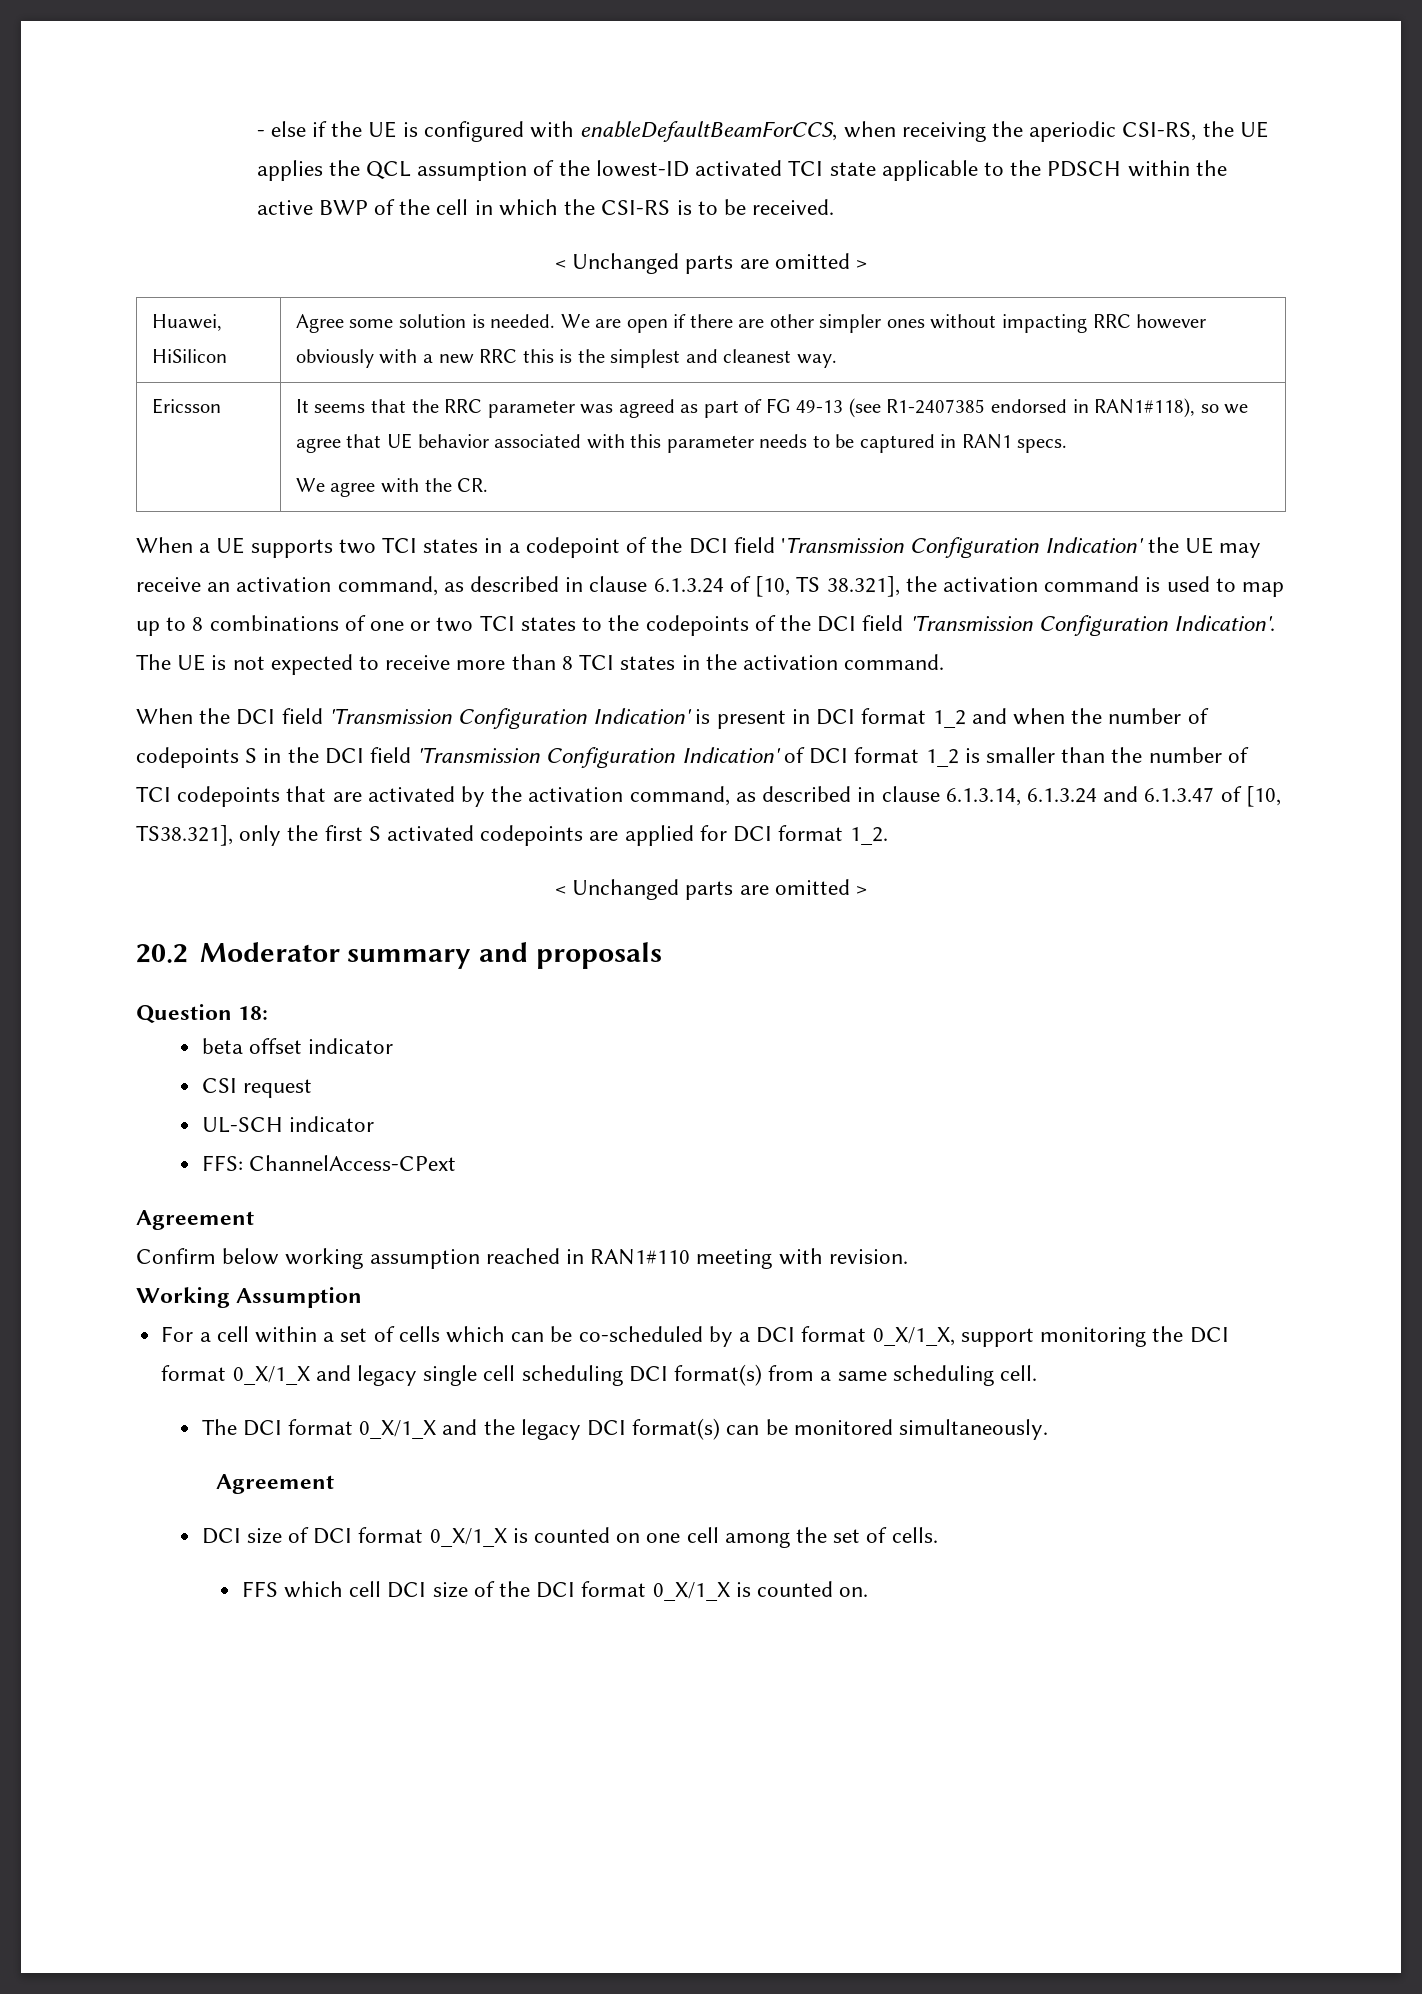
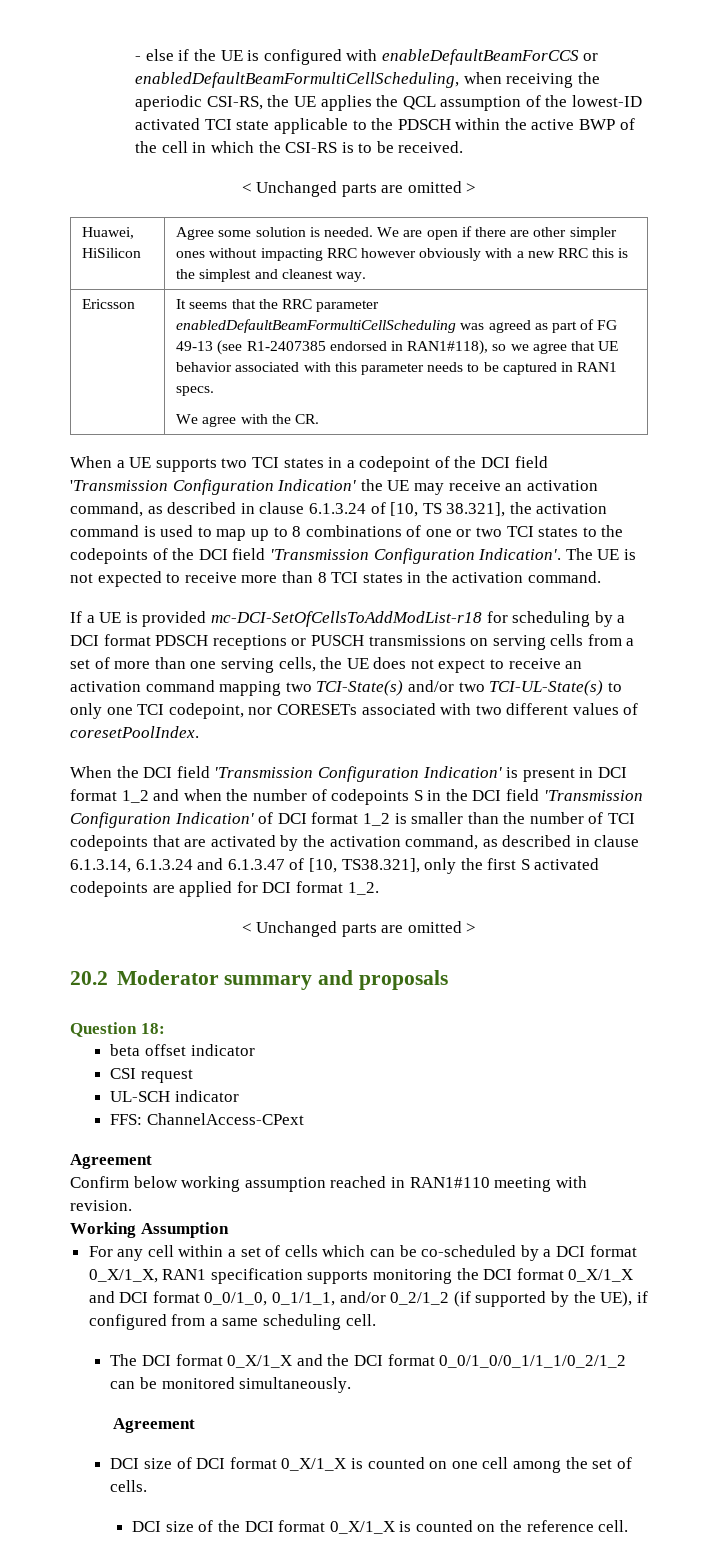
[580,121,838,142] enableDefaultBeamForCCS, -> [381,49,599,65] [135,72,460,88] enableDefaultBeamForCCS or enabledDefaultBeamFormultiCellScheduling,
(575, 409) none -> [176,319,457,333] enabledDefaultBeamFormultiCellScheduling
(945, 662) none -> [70,611,626,627] [70,634,635,650] [70,657,583,673] [70,680,622,696] [70,703,639,719] [70,726,199,738] // If a UE is provided mc-DCI-SetOfCellsToAddModList-r18 for scheduling by a DCI format PDSCH receptions or PUSCH transmissions on serving cells from a set of more than one serving cells, the UE does not expect to receive an activation command mapping two TCI-State(s) and/or two TCI-UL-State(s) to only one TCI codepoint, nor CORESETs associated with two different values of coresetPoolIndex.
[199,1332,211,1342] a -> [117,1249,144,1261] any
[960,1328,1034,1347] support -> [162,1268,369,1284] RAN1 specification supports
[356,1364,762,1386] legacy single cell scheduling DCI format(s) -> [119,1291,648,1307] [88,1314,167,1330] DCI format 0_0/1_0, 0_1/1_1, and/or 0_2/1_2 (if supported by the UE), if configured
[520,1418,721,1440] legacy DCI format(s) -> [353,1354,627,1368] DCI format 0_0/1_0/0_1/1_1/0_2/1_2
[241,1581,382,1598] FFS which cell -> (148, 1486) none
[839,1587,869,1597] on. -> [477,1520,629,1532] on the reference cell.

